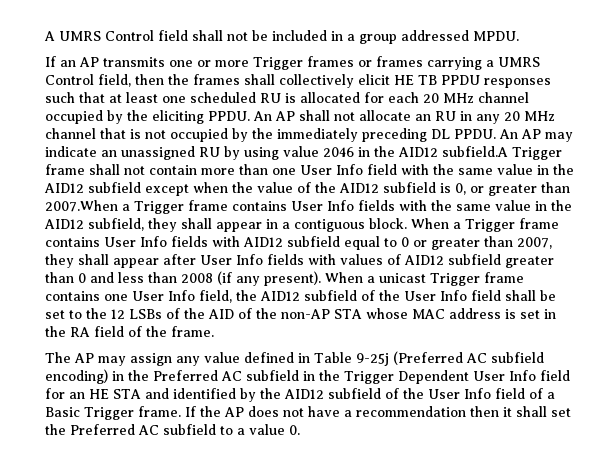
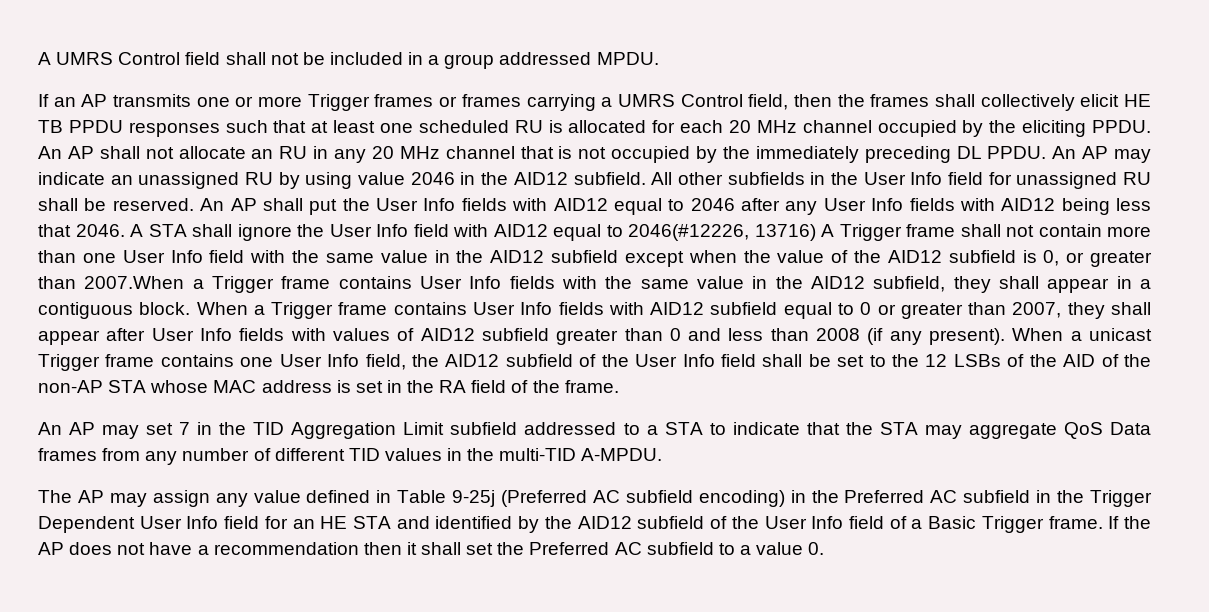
[442,146,508,157] subfield.A -> [573,172,1151,189] [38,198,1151,215] [38,224,834,241] subfield. All other subfields in the User Info field for unassigned RU shall be reserved. An AP shall put the User Info fields with AID12 equal to 2046 after any User Info fields with AID12 being less that 2046. A STA shall ignore the User Info field with AID12 equal to 2046(#12226, 13716) A
(214, 331) none -> [38,422,1152,439] [38,448,663,465] // An AP may set 7 in the TID Aggregation Limit subfield addressed to a STA to indicate that the STA may aggregate QoS Data frames from any number of different TID values in the multi-TID A-MPDU.

